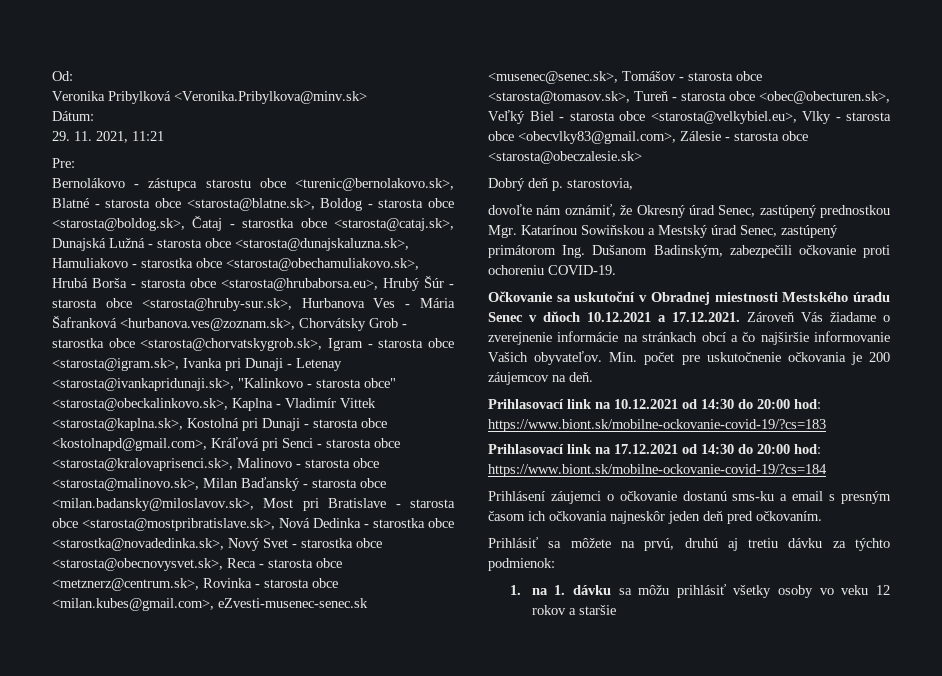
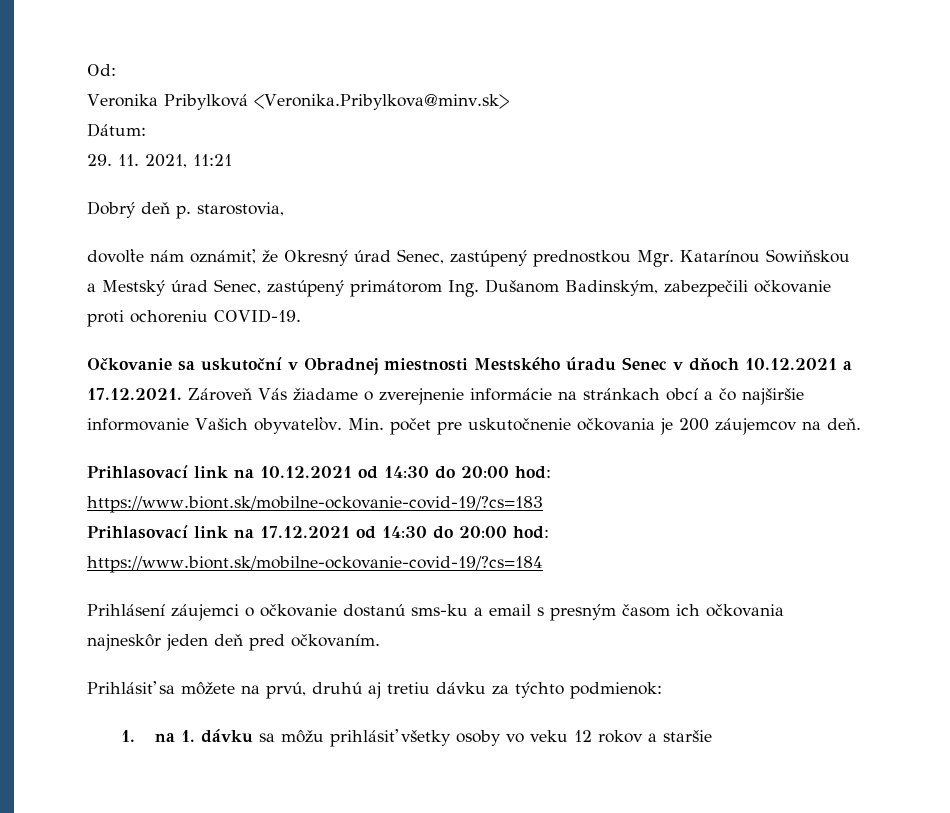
[52,158,75,168] [52,178,454,191] [52,198,454,211] [52,216,454,231] [52,238,409,251] [52,258,419,271] [52,276,454,291] [52,298,455,311] [52,316,407,331] [52,338,455,351] [52,358,342,371] [52,378,396,391] [52,398,376,411] [52,418,387,431] [52,437,400,451] [52,458,379,471] [52,477,386,491] [52,498,455,511] [52,518,454,531] [52,538,382,551] [52,558,342,571] [52,578,338,591] [52,598,368,611] [488,71,762,84] [488,91,890,104] [488,110,891,124] [488,131,808,144] [488,151,642,164] // Pre: // Bernolákovo - zástupca starostu obce <turenic@bernolakovo.sk>, Blatné - starosta obce <starosta@blatne.sk>, Boldog - starosta obce <starosta@boldog.sk>, Čataj - starostka obce <starosta@cataj.sk>, Dunajská Lužná - starosta obce <starosta@dunajskaluzna.sk>, Hamuliakovo - starostka obce <starosta@obechamuliakovo.sk>, Hrubá Borša - starosta obce <starosta@hrubaborsa.eu>, Hrubý Šúr - starosta obce <starosta@hruby-sur.sk>, Hurbanova Ves - Mária Šafranková <hurbanova.ves@zoznam.sk>, Chorvátsky Grob - starostka obce <starosta@chorvatskygrob.sk>, Igram - starosta obce <starosta@igram.sk>, Ivanka pri Dunaji - Letenay <starosta@ivankapridunaji.sk>, "Kalinkovo - starosta obce" <starosta@obeckalinkovo.sk>, Kaplna - Vladimír Vittek <starosta@kaplna.sk>, Kostolná pri Dunaji - starosta obce <kostolnapd@gmail.com>, Kráľová pri Senci - starosta obce <starosta@kralovaprisenci.sk>, Malinovo - starosta obce <starosta@malinovo.sk>, Milan Baďanský - starosta obce <milan.badansky@miloslavov.sk>, Most pri Bratislave - starosta obce <starosta@mostpribratislave.sk>, Nová Dedinka - starostka obce <starostka@novadedinka.sk>, Nový Svet - starostka obce <starosta@obecnovysvet.sk>, Reca - starosta obce <metznerz@centrum.sk>, Rovinka - starosta obce <milan.kubes@gmail.com>, eZvesti-musenec-senec.sk <musenec@senec.sk>, Tomášov - starosta obce <starosta@tomasov.sk>, Tureň - starosta obce <obec@obecturen.sk>, Veľký Biel - starosta obce <starosta@velkybiel.eu>, Vlky - starosta obce <obecvlky83@gmail.com>, Zálesie - starosta obce <starosta@obeczalesie.sk> -> (232, 160) none

